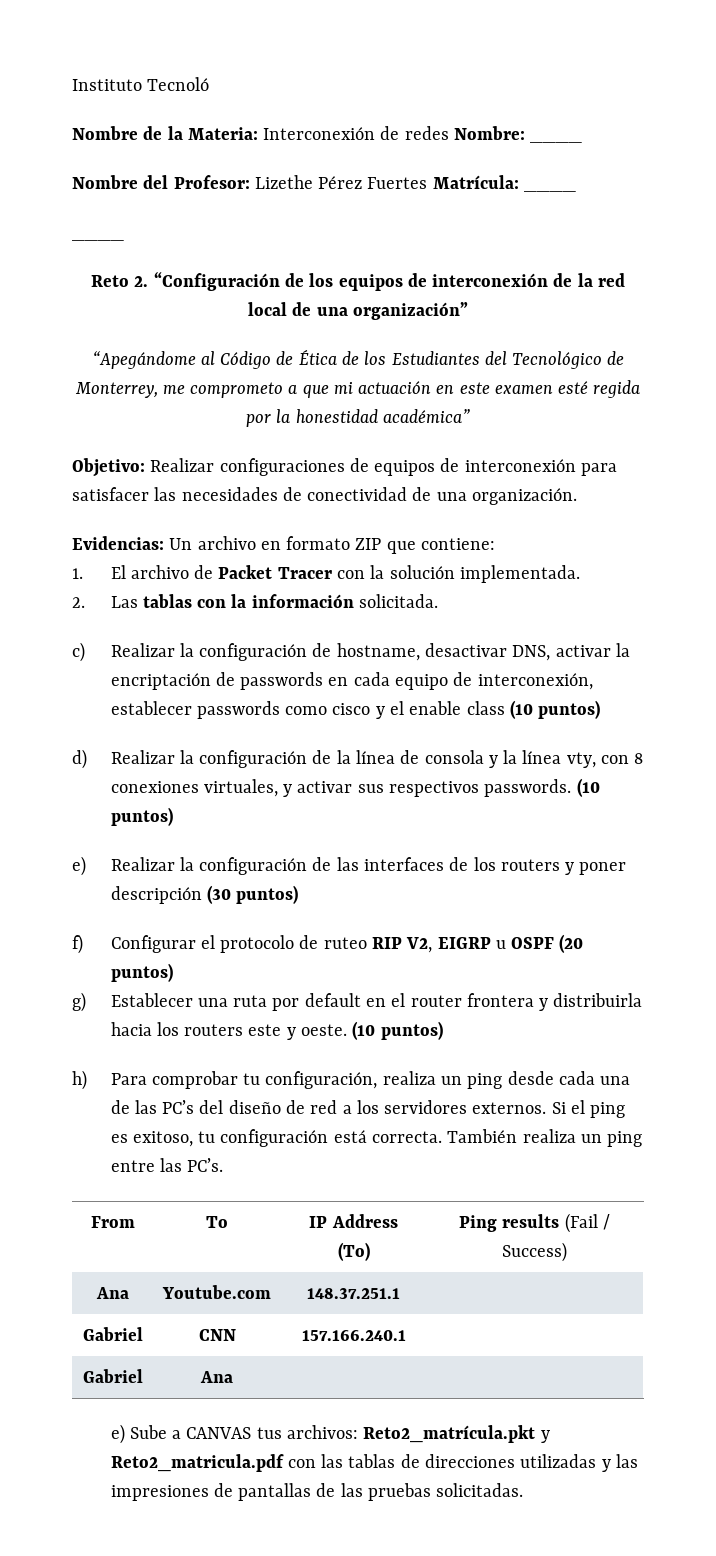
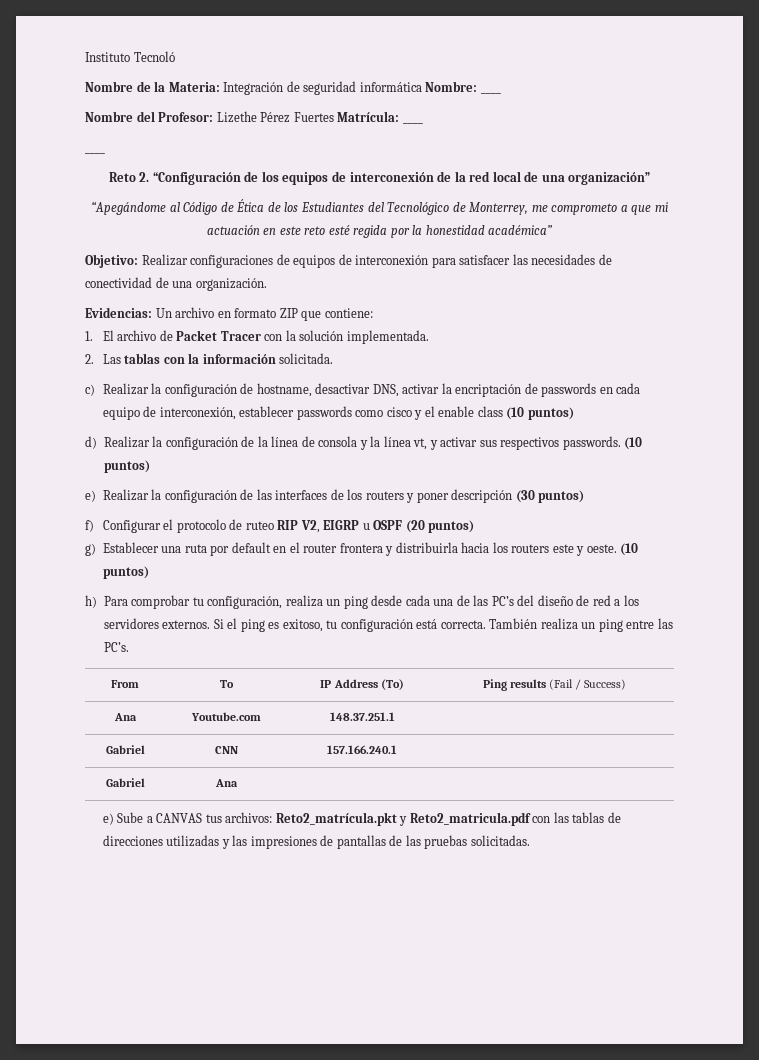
[263,126,449,140] Interconexión de redes -> [223,81,422,95] Integración de seguridad informática
[494,384,553,394] examen -> [304,226,326,235] reto
[566,752,644,768] [110,779,278,797] vty, con 8 conexiones virtuales, -> [413,438,428,450] vt,

